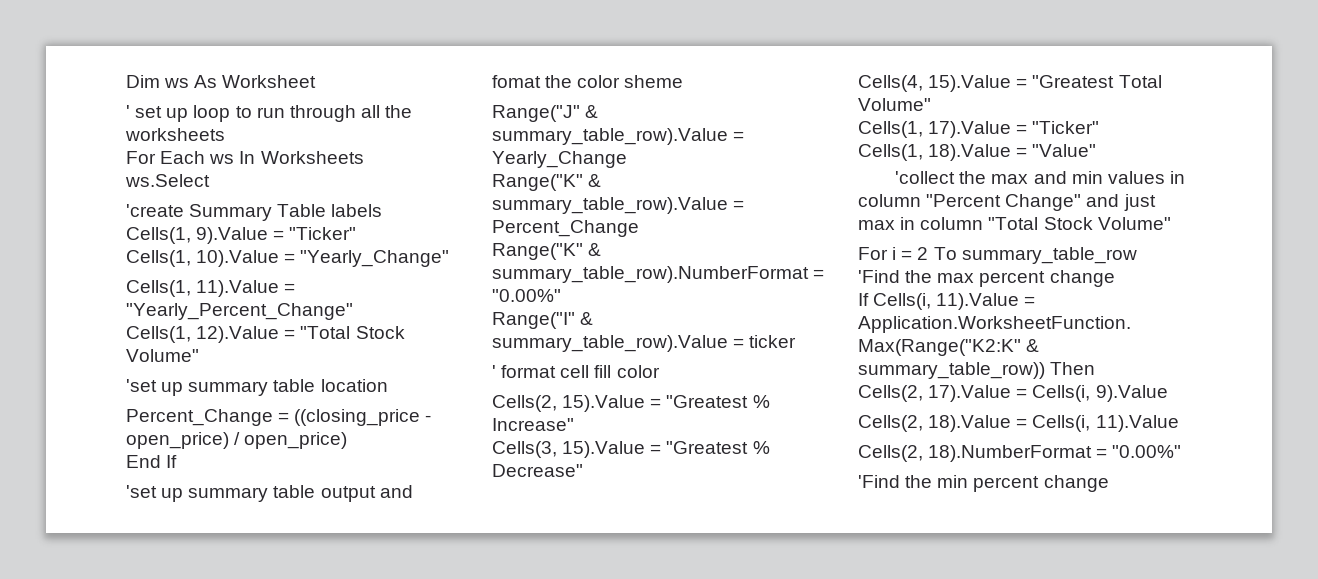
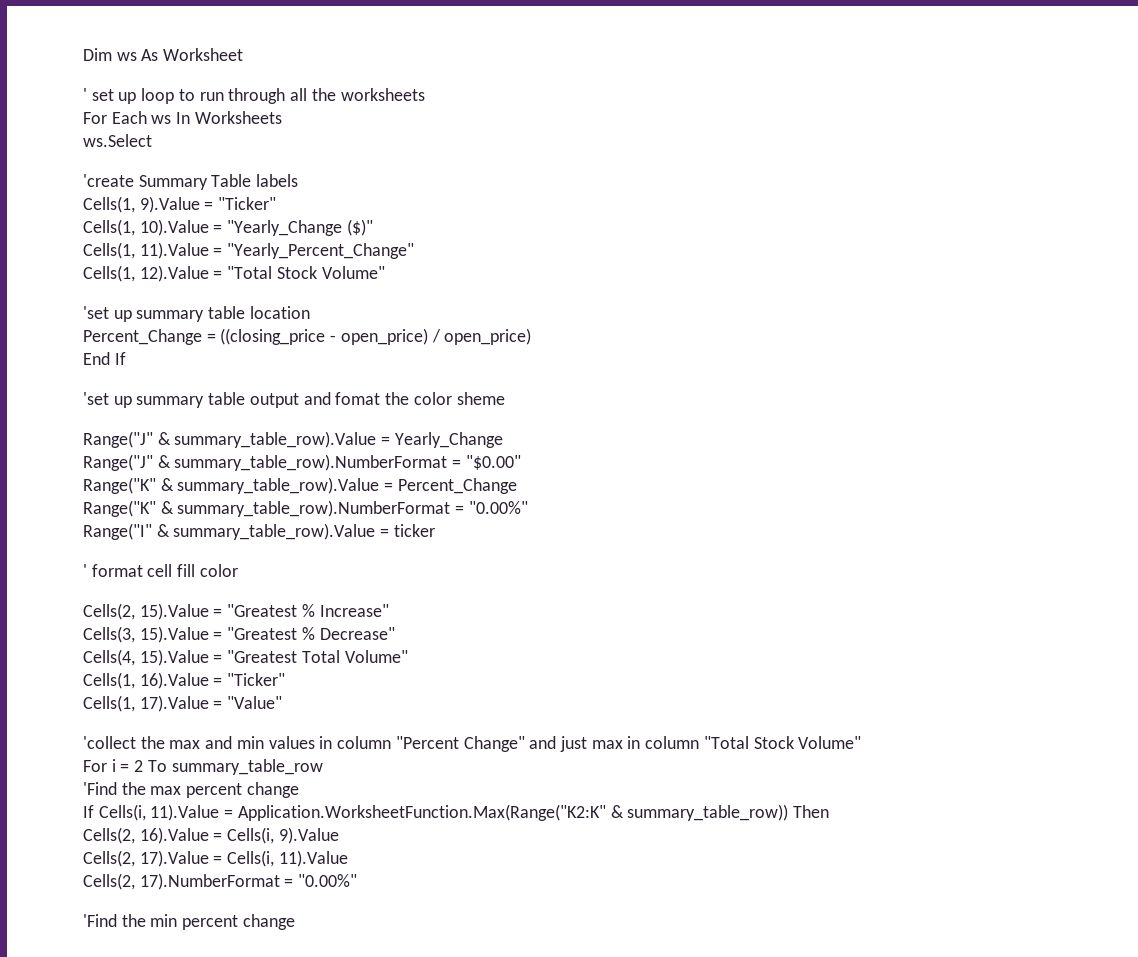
[300,250,450,267] "Yearly_Change" -> [227,219,373,236] "Yearly_Change ($)"
(627, 159) none -> [83,454,521,471] // Range("J" & summary_table_row).NumberFormat = "$0.00"
[928,121,1100,138] [858,144,1012,161] 17).Value = "Ticker" // Cells(1, 18).Value -> [139,672,286,689] [83,695,209,712] 16).Value = "Ticker" // Cells(1, 17).Value
[928,385,1012,402] 17).Value -> [139,827,209,844] 16).Value
[928,415,1012,432] 18).Value -> [139,850,209,867] 17).Value
[928,445,1093,462] 18).NumberFormat -> [139,873,280,890] 17).NumberFormat

